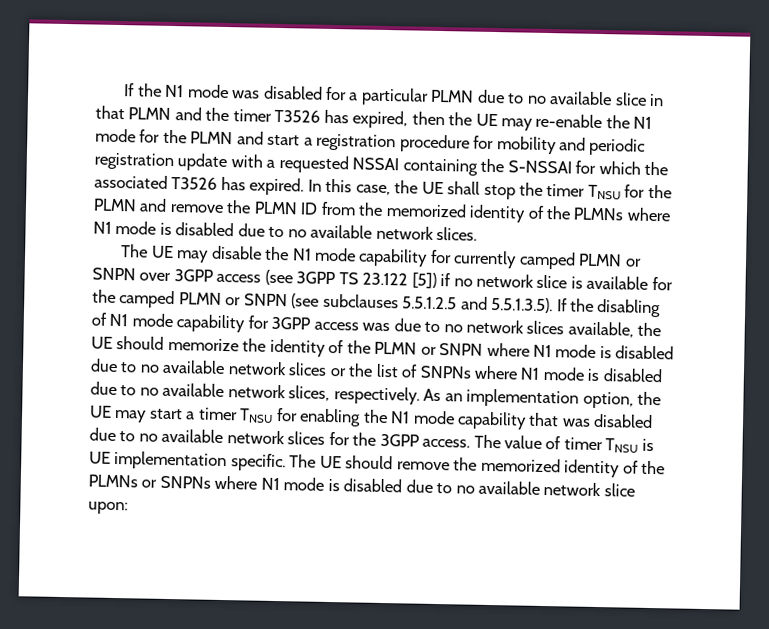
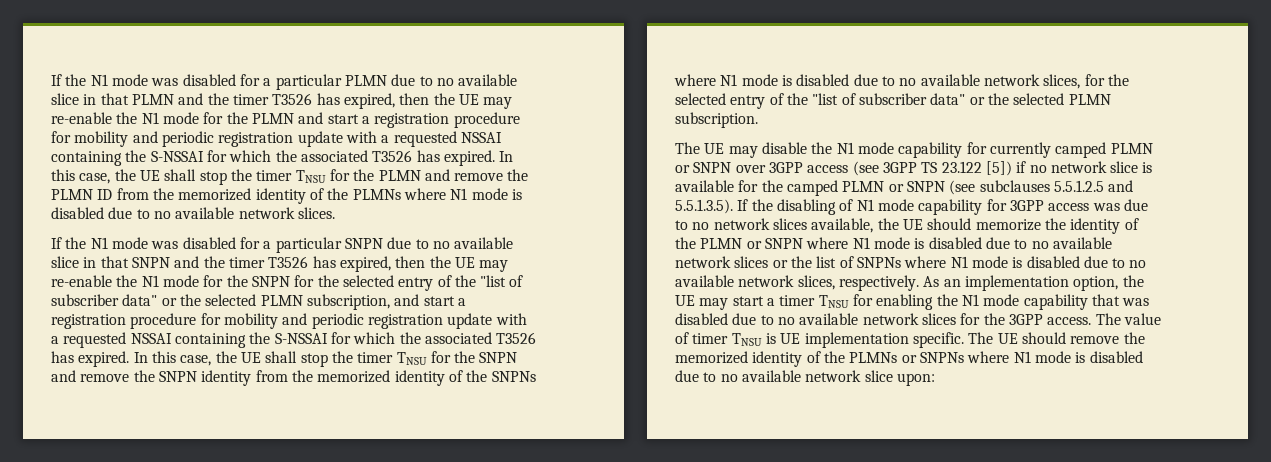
(478, 233) none -> [51,237,514,253] [51,256,509,272] [51,275,524,291] [51,294,466,310] [51,313,527,329] [51,332,537,348] [51,351,518,367] [51,370,536,386] [674,74,1129,89] [675,93,1111,109] [675,112,758,128] // If the N1 mode was disabled for a particular SNPN due to no available slice in that SNPN and the timer T3526 has expired, then the UE may re-enable the N1 mode for the SNPN for the selected entry of the "list of subscriber data" or the selected PLMN subscription, and start a registration procedure for mobility and periodic registration update with a requested NSSAI containing the S-NSSAI for which the associated T3526 has expired. In this case, the UE shall stop the timer TNSU for the SNPN and remove the SNPN identity from the memorized identity of the SNPNs where N1 mode is disabled due to no available network slices, for the selected entry of the "list of subscriber data" or the selected PLMN subscription.

